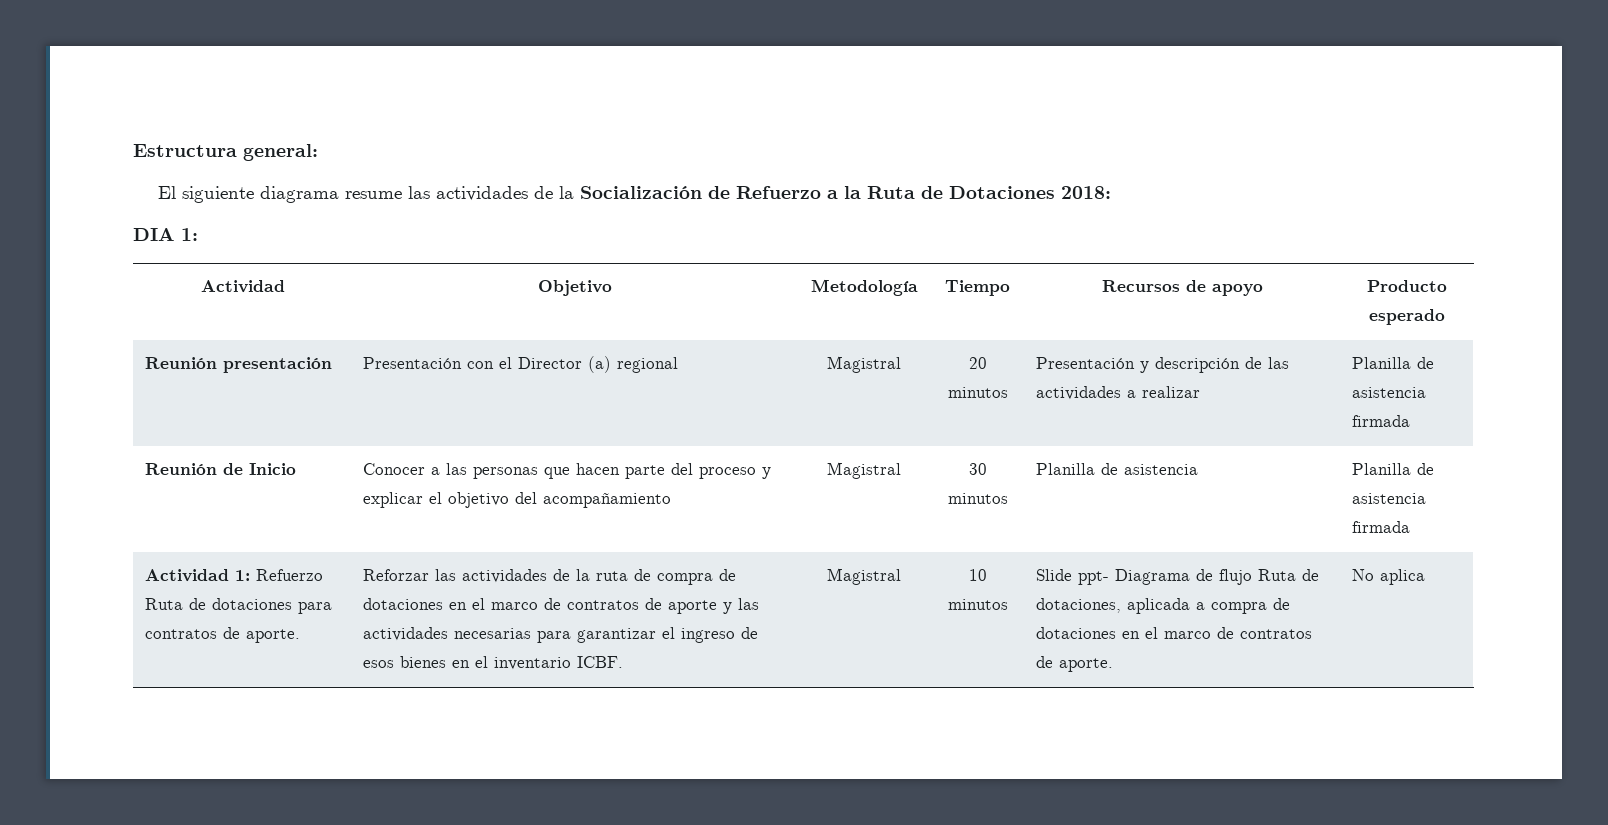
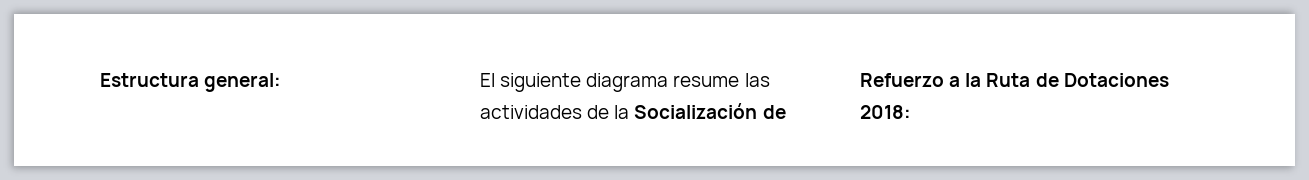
[133,228,198,241] [200,280,285,293] [537,280,612,296] [810,279,918,296] [945,280,1010,296] [1102,280,1263,296] [1367,280,1447,292] [1369,309,1445,325] [145,357,333,373] [363,356,679,373] [827,356,901,373] [968,357,987,369] [947,387,1008,398] [1036,357,1290,373] [1036,386,1201,400] [1352,357,1435,369] [1352,387,1427,398] [1352,415,1411,427] [145,463,297,475] [363,463,772,479] [363,492,672,508] [827,462,901,479] [968,463,987,475] [947,493,1008,504] [1036,463,1199,475] [1352,463,1435,475] [1352,493,1427,504] [1352,521,1411,533] [145,569,324,582] [145,598,333,614] [145,627,301,643] [363,569,737,585] [363,598,760,614] [363,627,759,643] [363,656,624,670] [827,568,901,585] [968,569,987,581] [947,599,1008,610] [1036,569,1320,585] [1036,598,1291,614] [1036,627,1313,639] [1036,656,1114,672] [1352,569,1426,585] // DIA 1: // Actividad | Objetivo | Metodología | Tiempo | Recursos de apoyo | Producto esperado // Reunión presentación | Presentación con el Director (a) regional | Magistral | 20 minutos | Presentación y descripción de las actividades a realizar | Planilla de asistencia firmada // Reunión de Inicio | Conocer a las personas que hacen parte del proceso y explicar el objetivo del acompañamiento | Magistral | 30 minutos | Planilla de asistencia | Planilla de asistencia firmada // Actividad 1: Refuerzo Ruta de dotaciones para contratos de aporte. | Reforzar las actividades de la ruta de compra de dotaciones en el marco de contratos de aporte y las actividades necesarias para garantizar el ingreso de esos bienes en el inventario ICBF. | Magistral | 10 minutos | Slide ppt- Diagrama de flujo Ruta de dotaciones, aplicada a compra de dotaciones en el marco de contratos de aporte. | No aplica -> (911, 112) none

